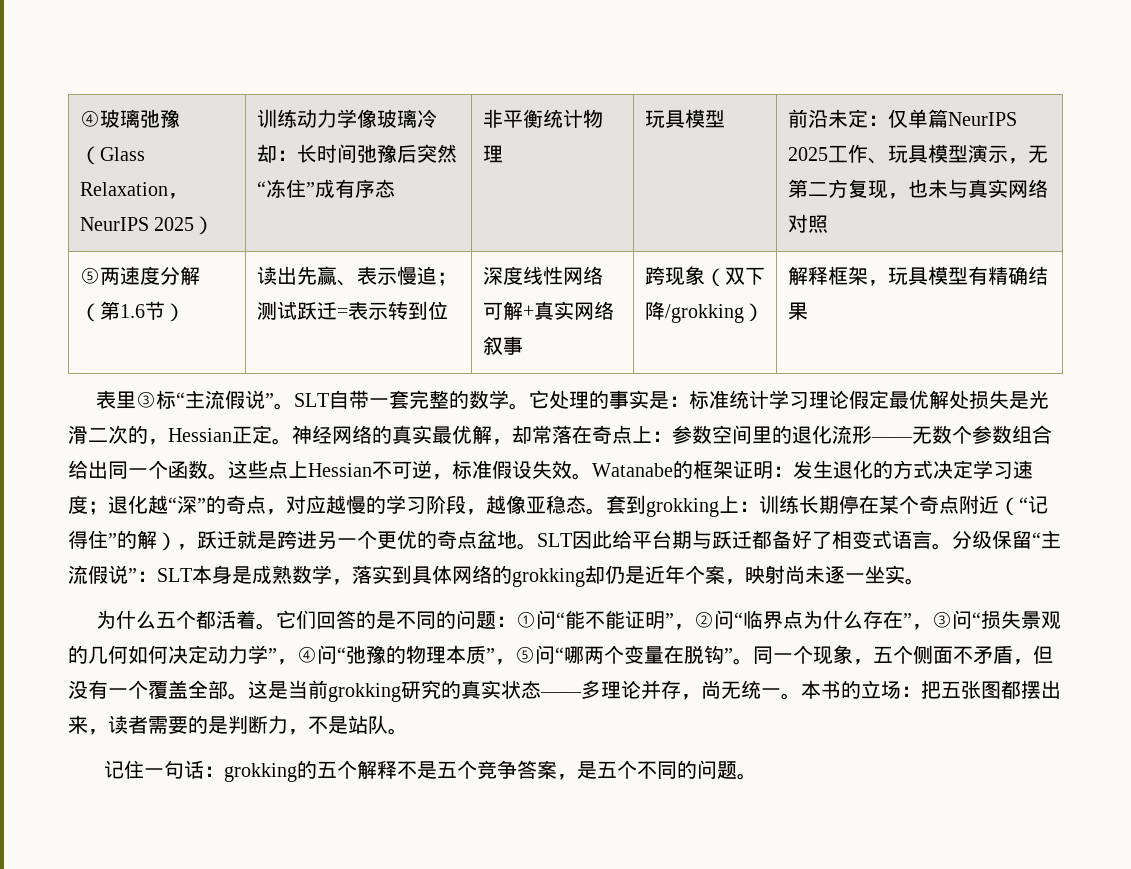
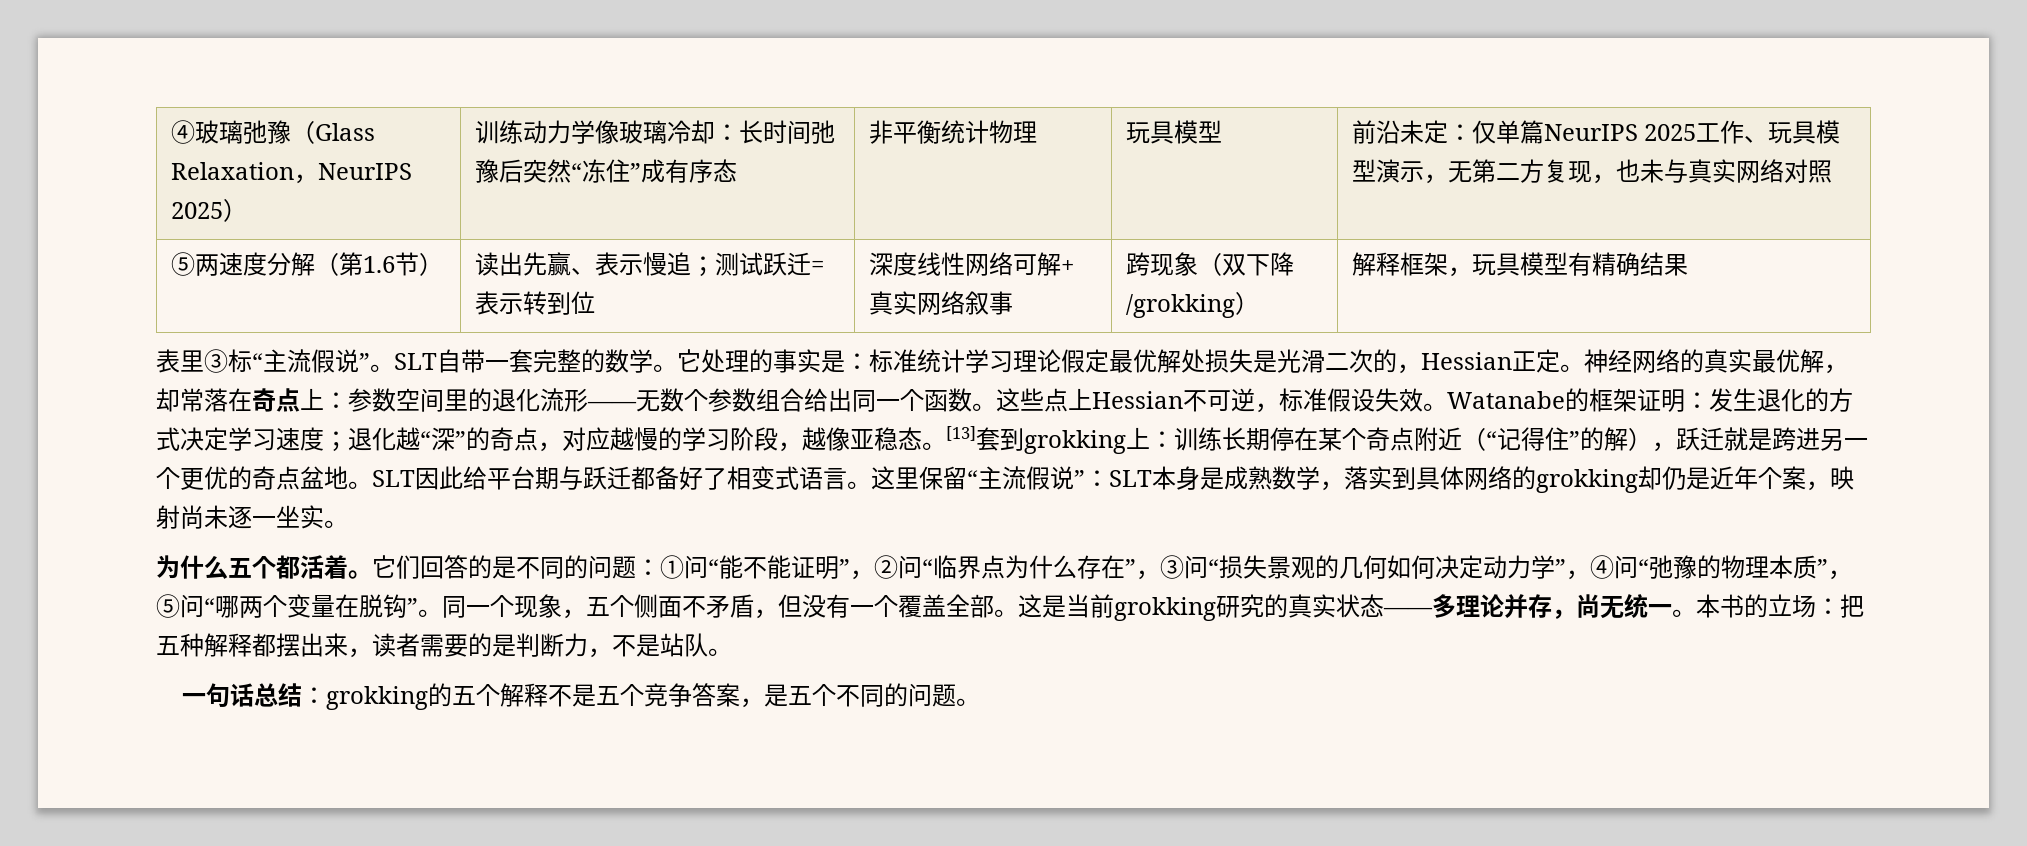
(606, 511) none -> [946,426,976,441] [13]
[952,530,992,549] 分级 -> [871,466,919,490] 这里
[961,680,1001,699] 张图 -> [180,633,252,657] 种解释
[104,760,205,779] 记住一句话 -> [182,683,303,707] 一句话总结

